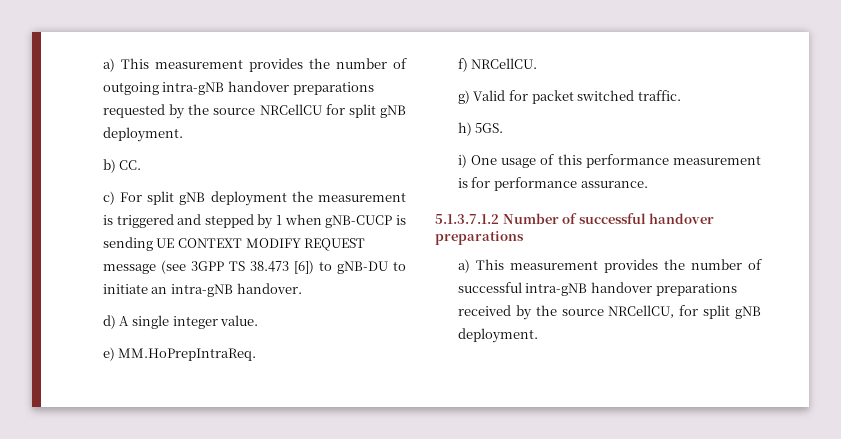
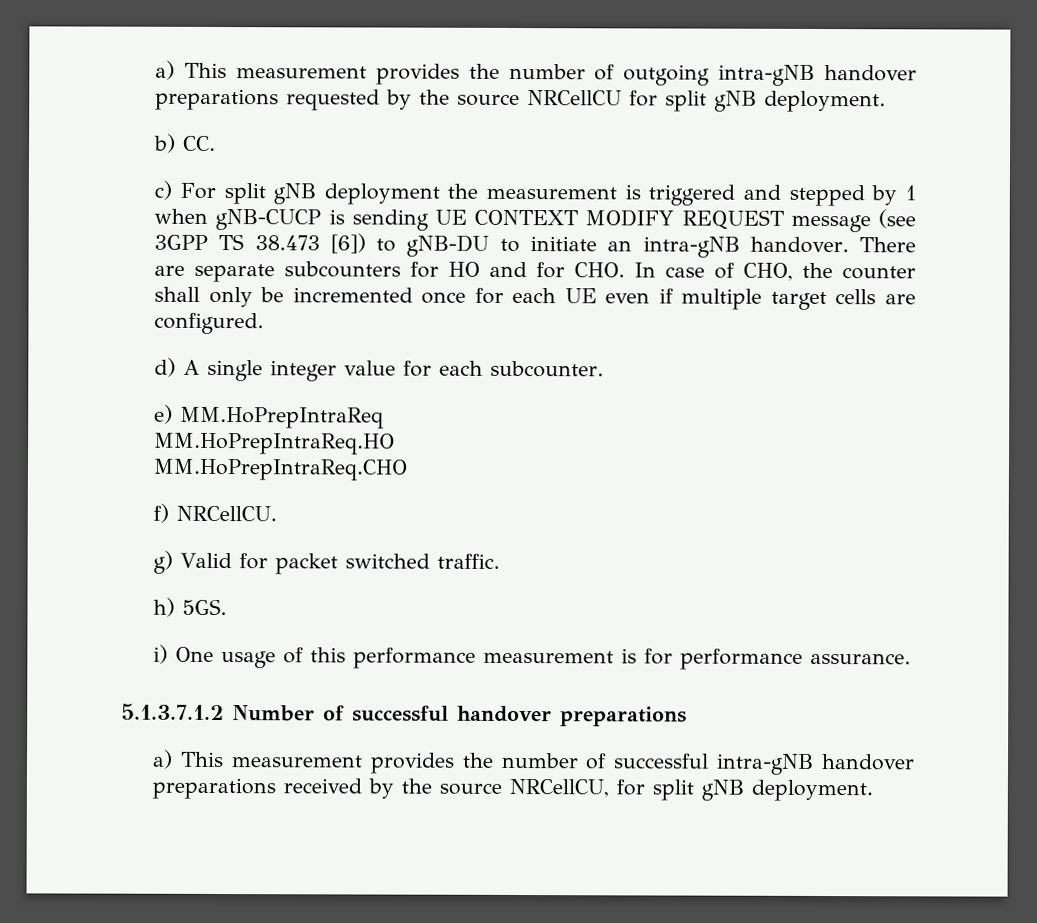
[102,315,259,329] [102,347,257,361] // d) A single integer value. // e) MM.HoPrepIntraReq. -> [859,237,916,253] [154,261,916,283] [154,286,916,311] [154,312,265,335] [154,357,605,382] [154,404,385,429] [154,432,396,455] [153,458,409,481] There are separate subcounters for HO and for CHO. In case of CHO, the counter shall only be incremented once for each UE even if multiple target cells are configured. // d) A single integer value for each subcounter. // e) MM.HoPrepIntraReq // MM.HoPrepIntraReq.HO // MM.HoPrepIntraReq.CHO

